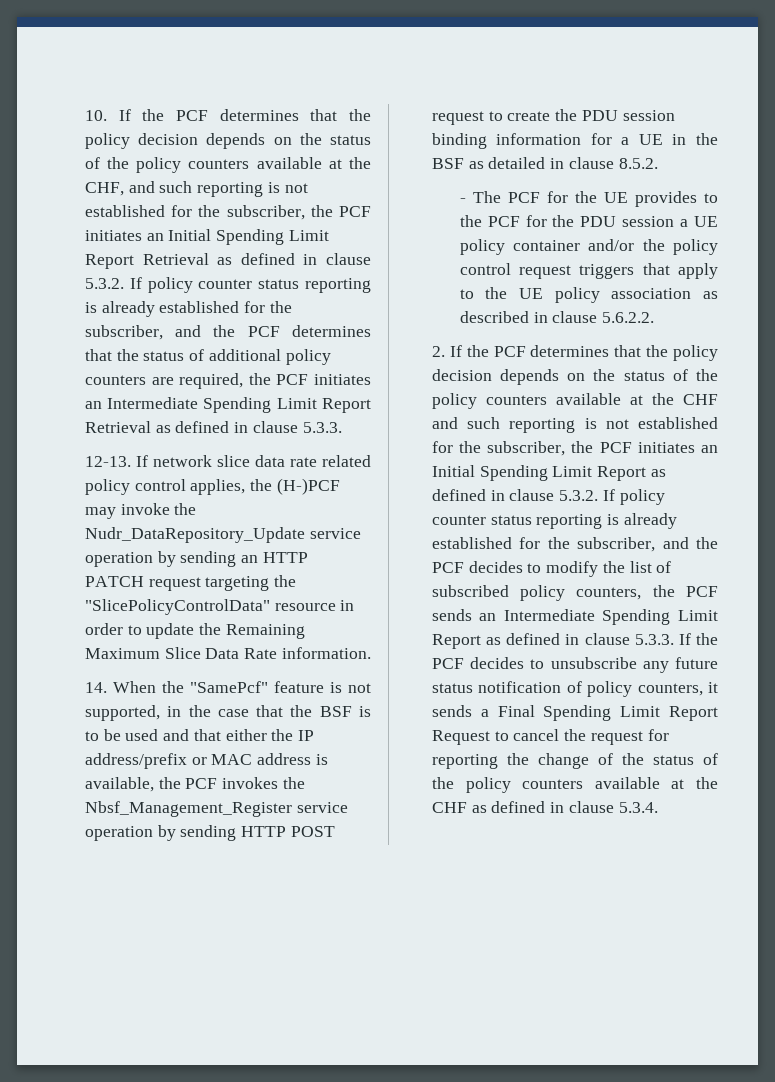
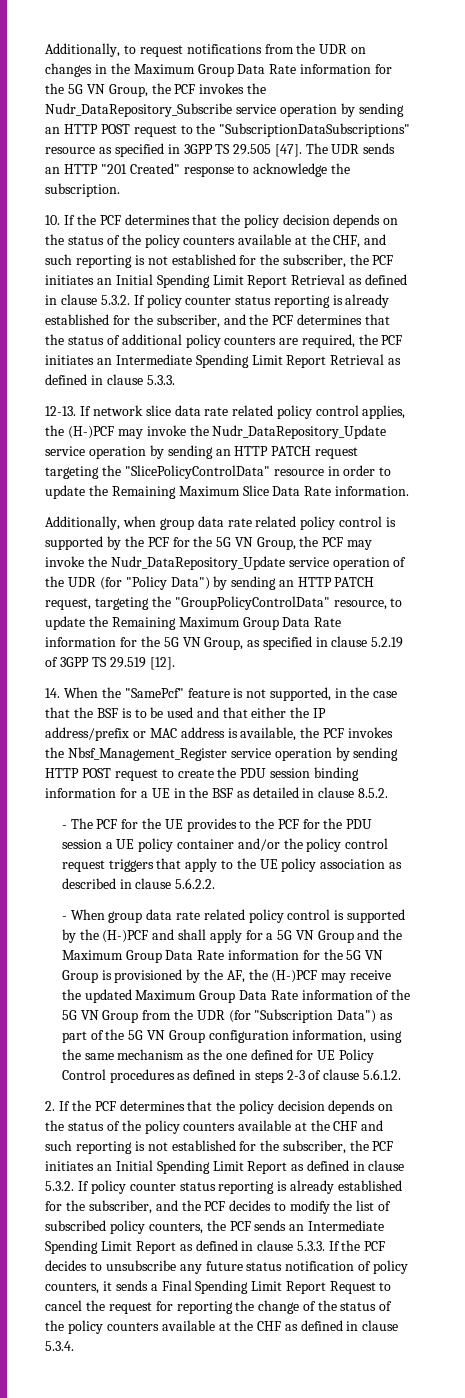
(84, 115) none -> [45,43,366,57] [45,63,392,77] [45,83,266,97] [45,103,404,117] [45,123,411,137] [45,143,396,157] [45,163,350,177] [45,183,121,197] Additionally, to request notifications from the UDR on changes in the Maximum Group Data Rate information for the 5G VN Group, the PCF invokes the Nudr_DataRepository_Subscribe service operation by sending an HTTP POST request to the "SubscriptionDataSubscriptions" resource as specified in 3GPP TS 29.505 [47]. The UDR sends an HTTP "201 Created" response to acknowledge the subscription. //
(371, 653) none -> [45,516,396,530] [45,536,373,550] [45,556,407,570] [45,576,375,590] [45,596,403,610] [45,616,342,630] [45,636,404,650] [45,657,175,670] // Additionally, when group data rate related policy control is supported by the PCF for the 5G VN Group, the PCF may invoke the Nudr_DataRepository_Update service operation of the UDR (for "Policy Data") by sending an HTTP PATCH request, targeting the "GroupPolicyControlData" resource, to update the Remaining Maximum Group Data Rate information for the 5G VN Group, as specified in clause 5.2.19 of 3GPP TS 29.519 [12].
(655, 317) none -> [61,909,405,923] [61,929,403,943] [61,949,384,963] [61,969,391,983] [61,989,411,1003] [61,1009,393,1023] [61,1029,403,1043] [61,1049,374,1063] [61,1069,401,1083] // - When group data rate related policy control is supported by the (H-)PCF and shall apply for a 5G VN Group and the Maximum Group Data Rate information for the 5G VN Group is provisioned by the AF, the (H-)PCF may receive the updated Maximum Group Data Rate information of the 5G VN Group from the UDR (for "Subscription Data") as part of the 5G VN Group configuration information, using the same mechanism as the one defined for UE Policy Control procedures as defined in steps 2-3 of clause 5.6.1.2.

